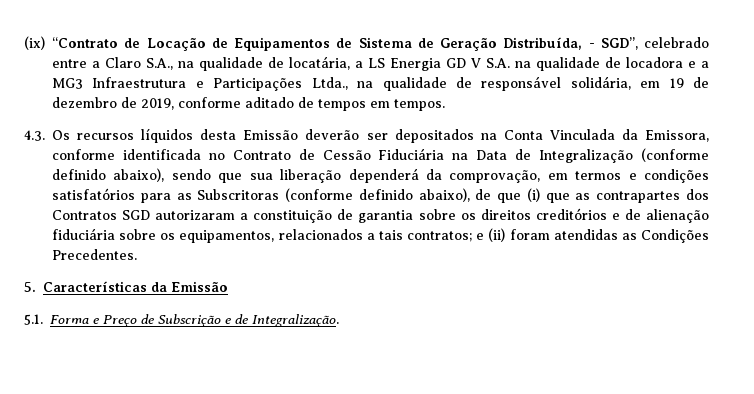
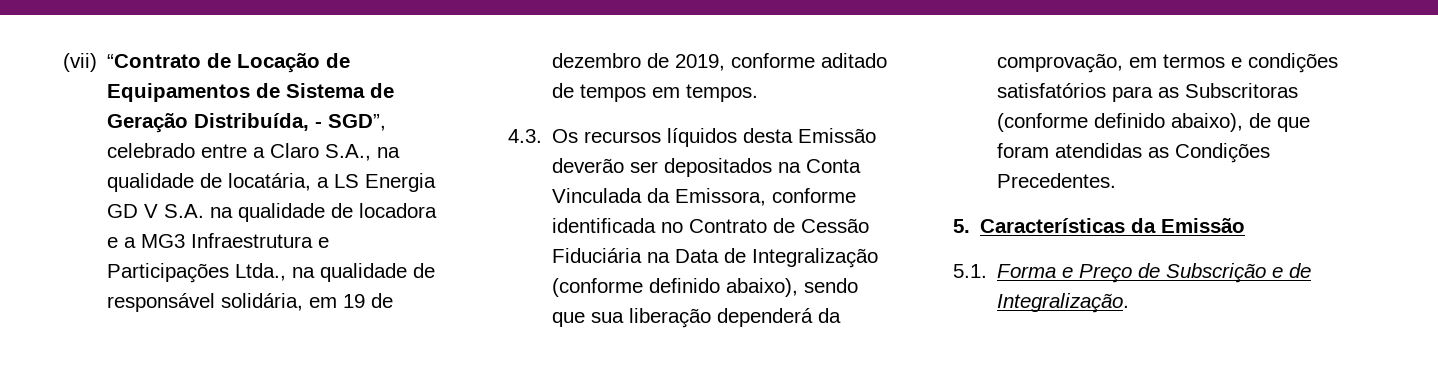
[24,36,45,50] (ix) -> [63,53,97,72] (vii)
[526,188,709,203] [52,208,710,223] [52,228,506,243] (i) que as contrapartes dos Contratos SGD autorizaram a constituição de garantia sobre os direitos creditórios e de alienação fiduciária sobre os equipamentos, relacionados a tais contratos; e (ii) -> (1311, 124) none

